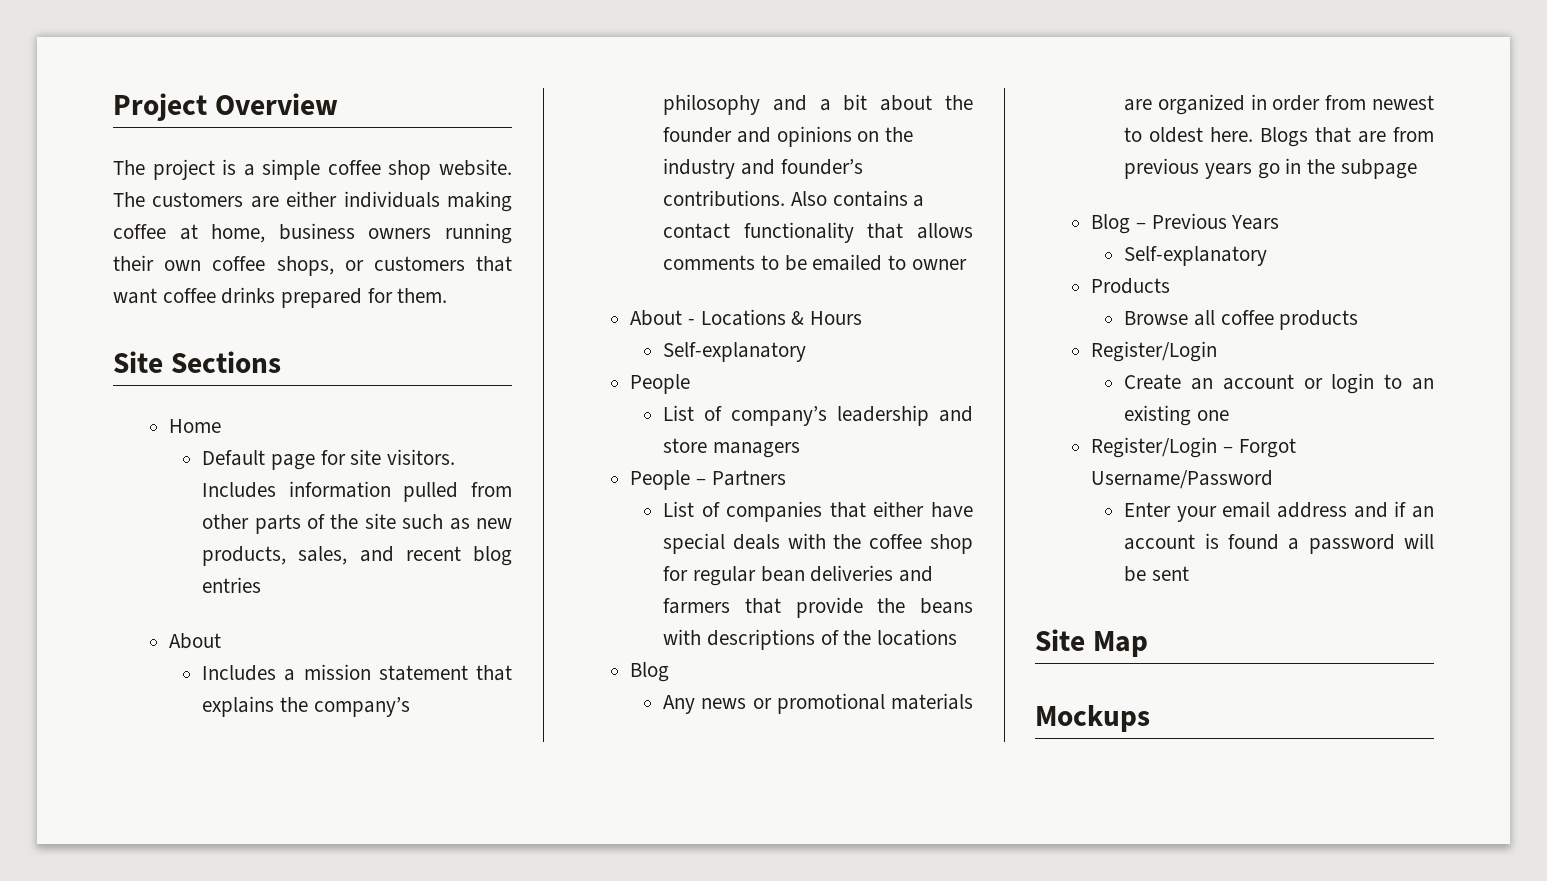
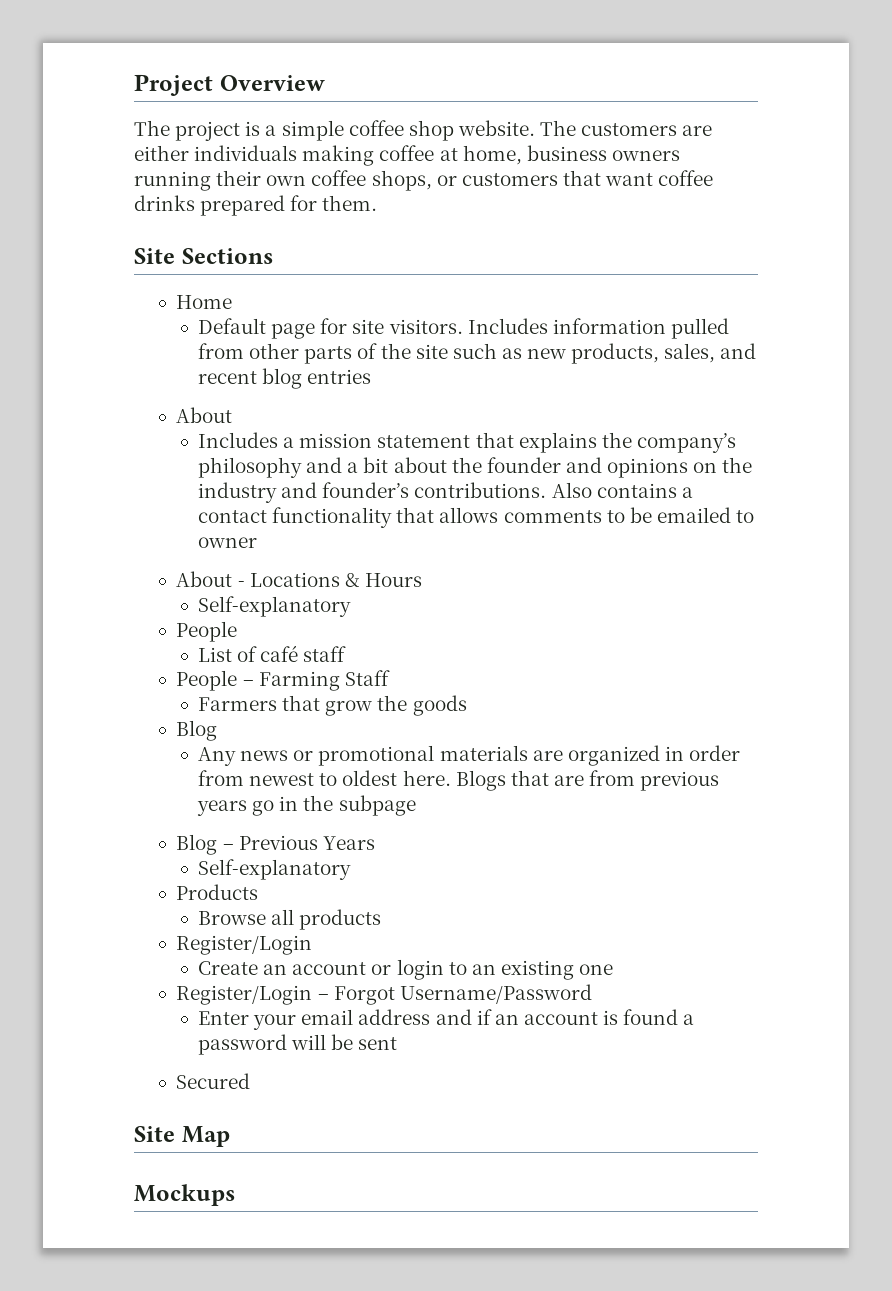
[731,405,973,426] [663,438,800,458] [630,470,786,490] [663,501,973,522] [663,533,973,554] [663,565,933,586] [663,597,973,618] [663,629,957,650] company’s leadership and store managers // People – Partners // List of companies that either have special deals with the coffee shop for regular bean deliveries and farmers that provide the beans with descriptions of the locations -> [260,645,347,662] [176,670,390,691] [198,695,467,716] café staff // People – Farming Staff // Farmers that grow the goods
[1220,310,1274,325] coffee -> (295, 917) none
(1189, 573) none -> [176,1073,251,1089] // Secured

